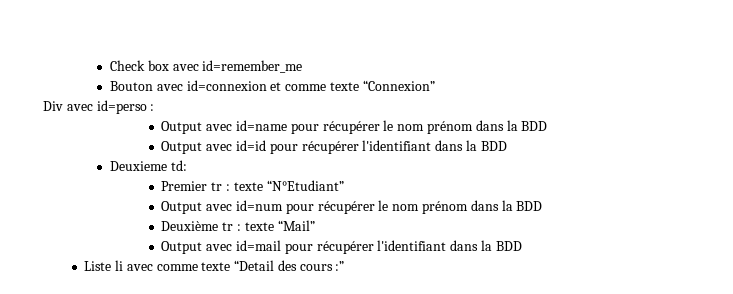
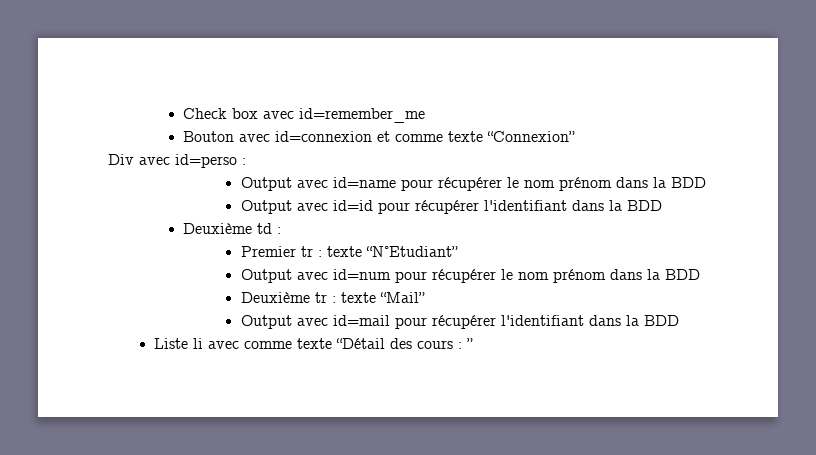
[109,160,187,171] Deuxieme td: -> [183,223,282,234] Deuxième td :
[234,260,275,271] “Detail -> [336,338,386,349] “Détail
[335,261,345,271] :” -> [458,338,474,349] : ”

